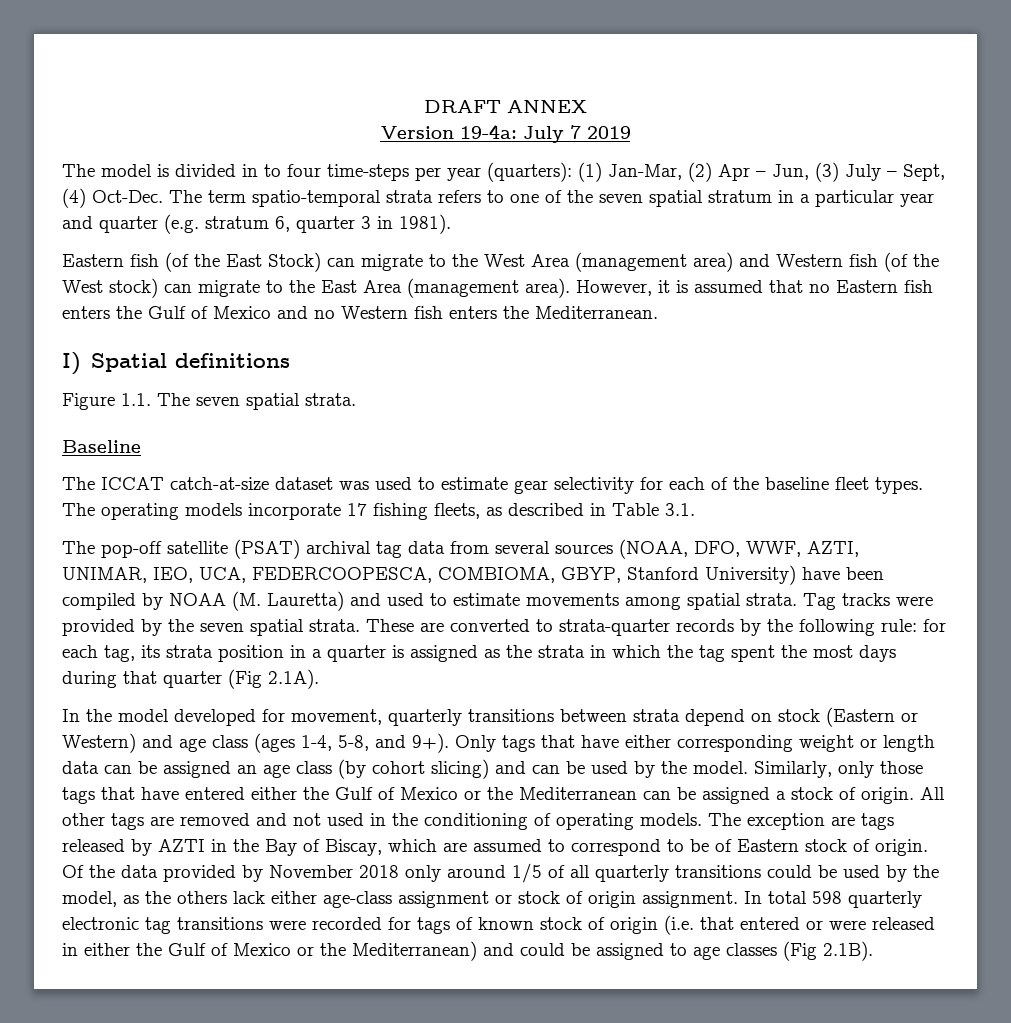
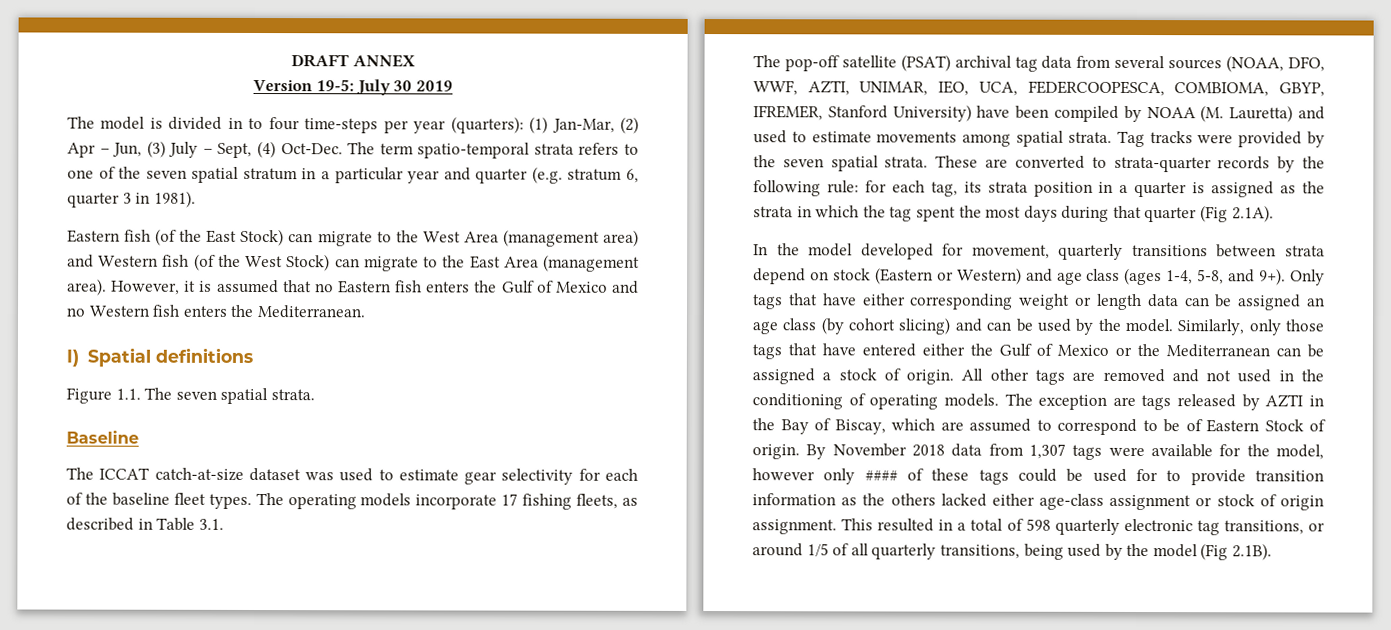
[459,124,581,143] 19-4a: July 7 -> [315,79,413,96] 19-5: July 30
[109,278,158,298] stock) -> [286,254,331,272] Stock)
(621, 575) none -> [753,105,823,121] IFREMER,
[805,839,928,856] [62,863,939,883] [62,891,117,907] stock of origin. Of the data provided by November 2018 only around 1/5 of all quarterly transitions could be used by the model, -> [1264,419,1326,432] [752,443,1324,460] [752,468,1324,486] [752,493,836,506] Stock of origin. By November 2018 data from 1,307 tags were available for the model, however only #### of these tags could be used for to provide transition information
[233,891,265,904] lack -> [940,493,987,507] lacked
[744,891,922,908] [62,915,935,935] [62,941,777,961] In total 598 quarterly electronic tag transitions were recorded for tags of known stock of origin (i.e. that entered or were released in either the Gulf of Mexico or the Mediterranean) and could be assigned to age classes -> [841,518,1325,536] [752,543,1198,560] This resulted in a total of 598 quarterly electronic tag transitions, or around 1/5 of all quarterly transitions, being used by the model

